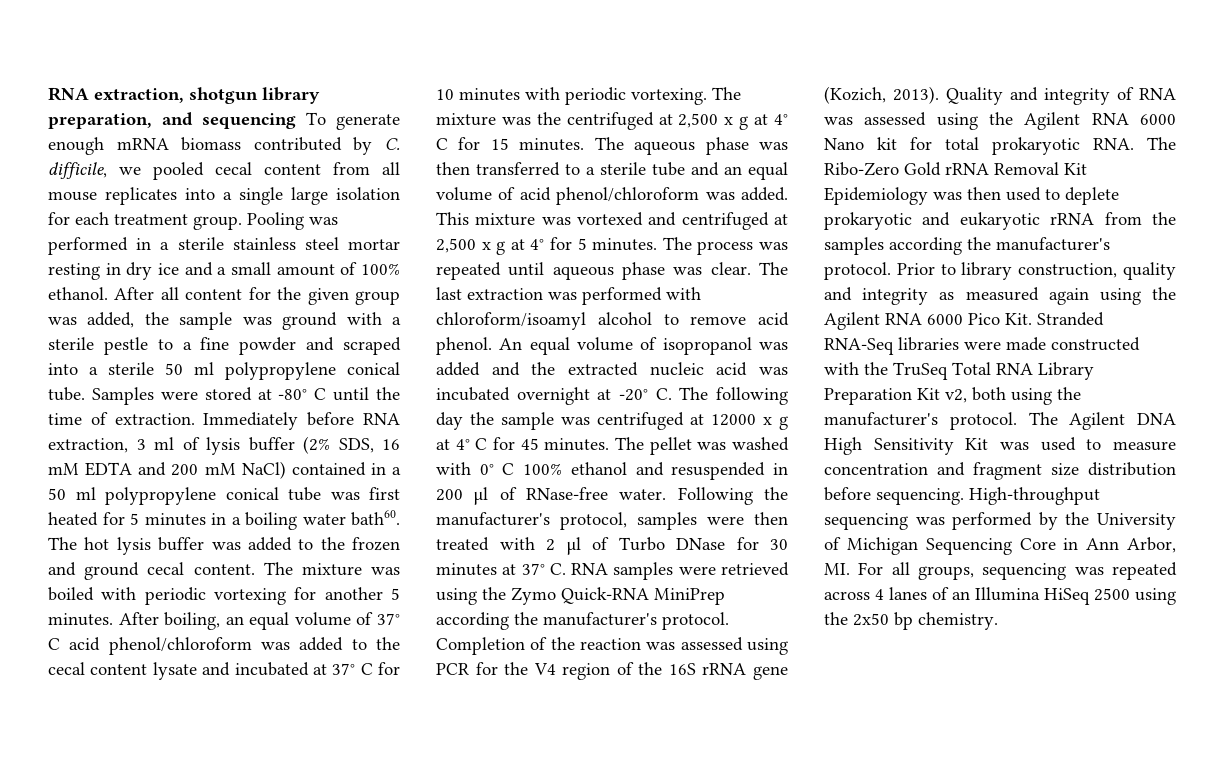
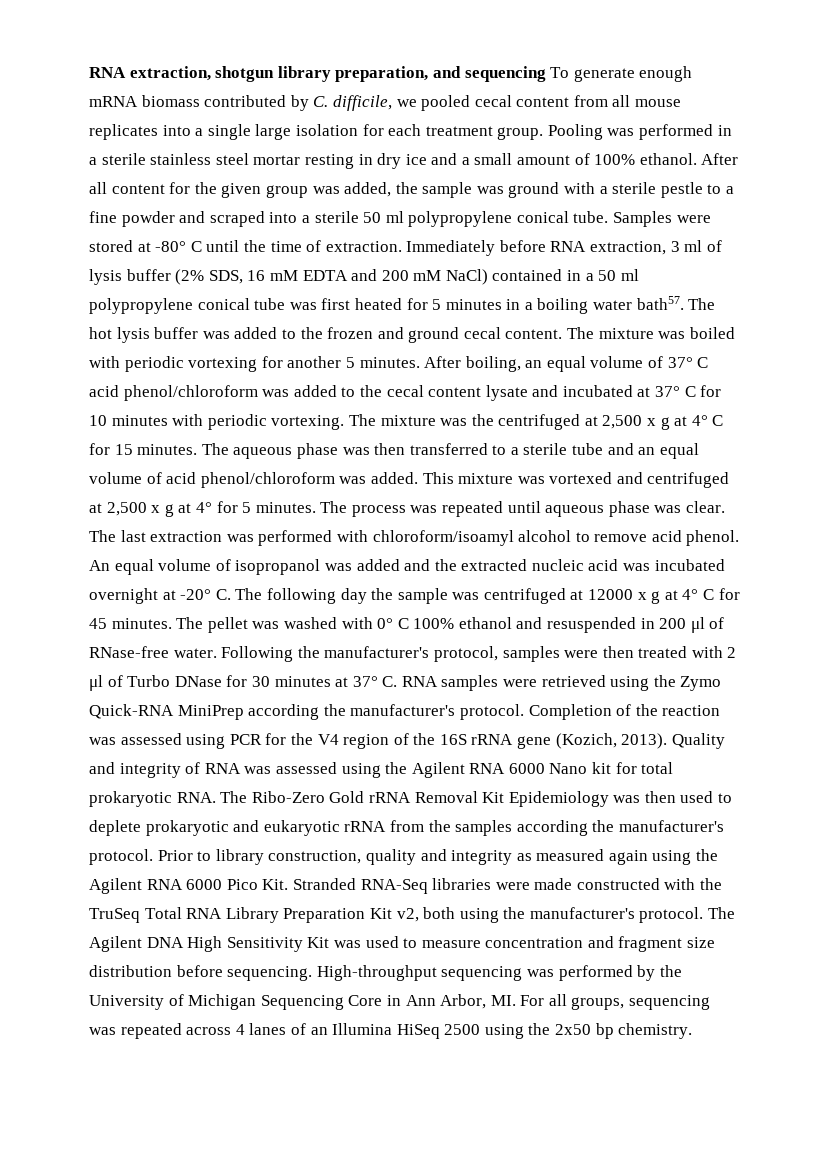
[351,510,400,526] bath60. -> [636,296,684,310] bath57.

